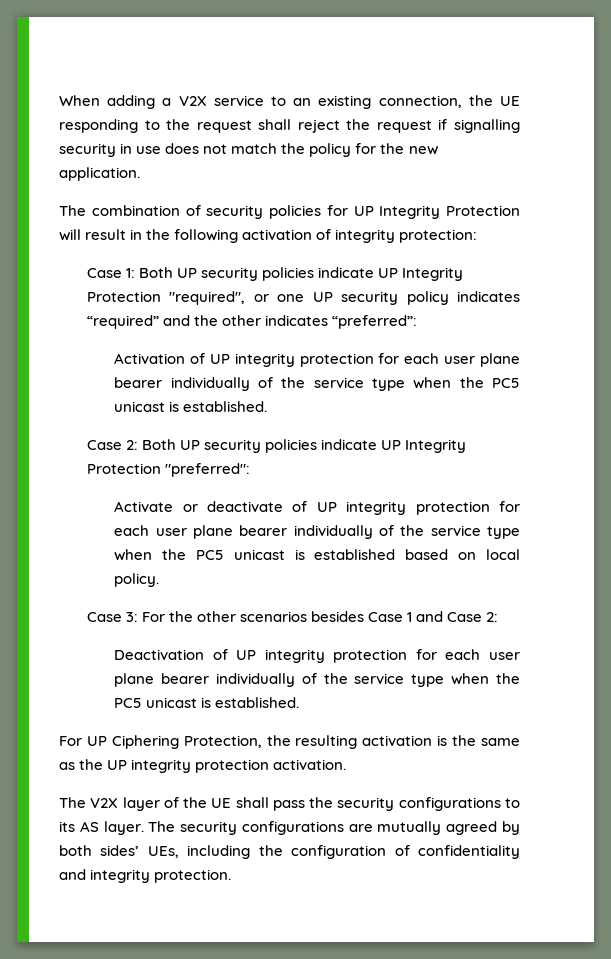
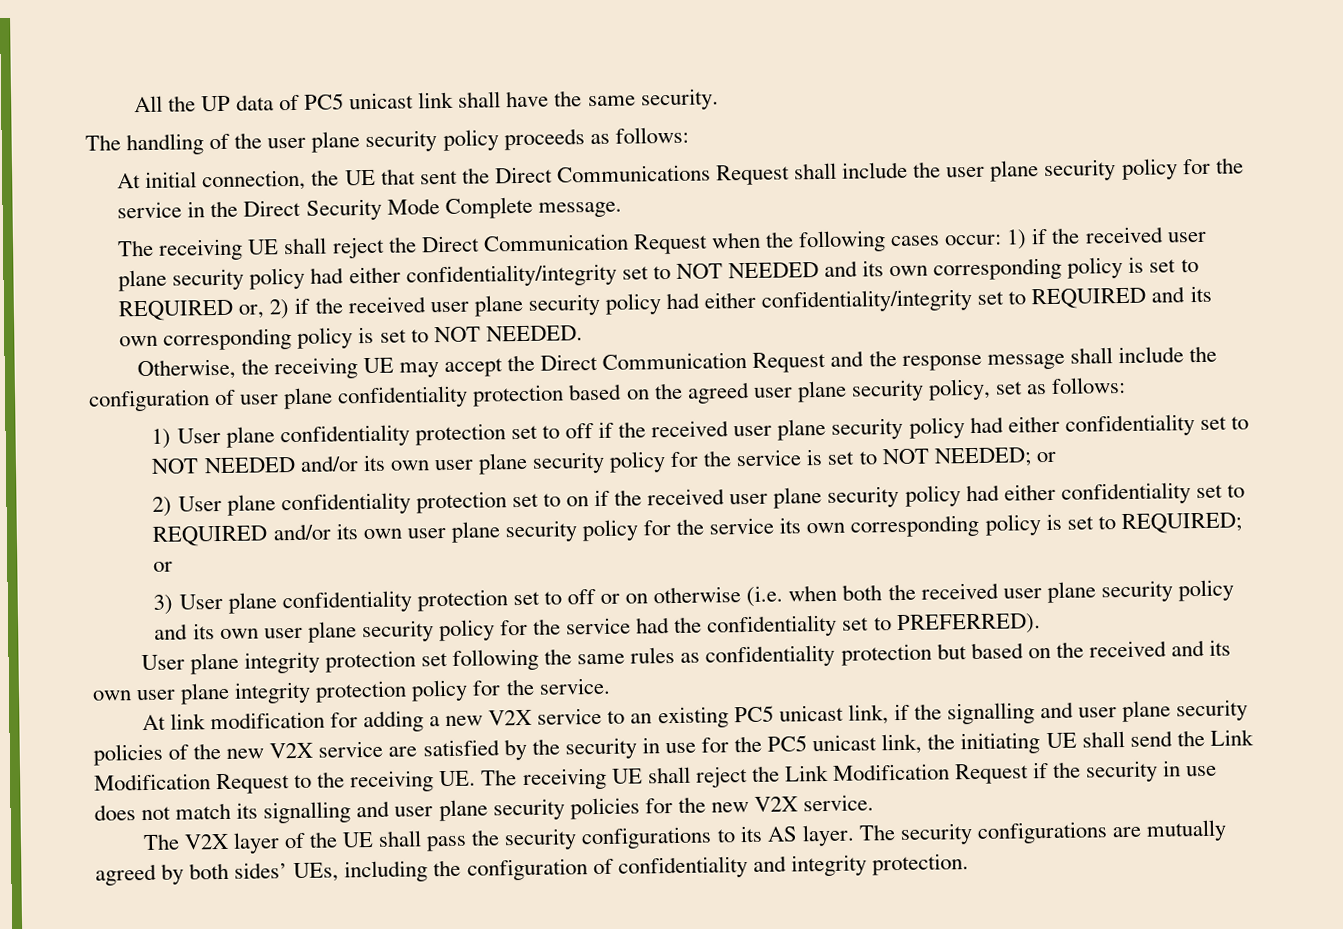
[59,95,100,106] When -> [133,88,719,113] [85,126,689,156] [117,157,1244,192] [117,196,622,221] [117,226,1207,261] [118,256,1199,292] [118,285,1212,322] [119,325,583,351] [136,345,1217,381] [88,376,1127,412] [151,414,1249,449] [151,447,1056,475] [152,482,1245,517] [152,512,1242,547] [153,561,174,572] [153,579,1234,615] [154,613,1041,643] [140,639,1232,675] [92,677,611,705] [141,711,358,731] All the UP data of PC5 unicast link shall have the same security. // The handling of the user plane security policy proceeds as follows: // At initial connection, the UE that sent the Direct Communications Request shall include the user plane security policy for the service in the Direct Security Mode Complete message. // The receiving UE shall reject the Direct Communication Request when the following cases occur: 1) if the received user plane security policy had either confidentiality/integrity set to NOT NEEDED and its own corresponding policy is set to REQUIRED or, 2) if the received user plane security policy had either confidentiality/integrity set to REQUIRED and its own corresponding policy is set to NOT NEEDED. // Otherwise, the receiving UE may accept the Direct Communication Request and the response message shall include the configuration of user plane confidentiality protection based on the agreed user plane security policy, set as follows: // 1) User plane confidentiality protection set to off if the received user plane security policy had either confidentiality set to NOT NEEDED and/or its own user plane security policy for the service is set to NOT NEEDED; or // 2) User plane confidentiality protection set to on if the received user plane security policy had either confidentiality set to REQUIRED and/or its own user plane security policy for the service its own corresponding policy is set to REQUIRED; or // 3) User plane confidentiality protection set to off or on otherwise (i.e. when both the received user plane security policy and its own user plane security policy for the service had the confidentiality set to PREFERRED). // User plane integrity protection set following the same rules as confidentiality protection but based on the received and its own user plane integrity protection policy for the service. // At link modification for
(172, 102) none -> [445,715,484,727] new
[378,95,520,108] [59,119,520,133] connection, the UE responding to the request shall reject the request if signalling -> [733,699,1249,725] [93,729,1254,766] [94,761,1082,795] PC5 unicast link, if the signalling and user plane security policies of the new V2X service are satisfied by the security in use for the PC5 unicast link, the initiating UE shall send the Link Modification Request to the receiving UE. The receiving UE shall reject the Link Modification Request if the
[281,143,438,157] [59,167,140,181] [59,205,520,219] [59,229,478,243] [86,267,463,281] [86,291,520,305] [86,315,417,329] [114,353,520,367] [114,377,520,391] [114,401,268,412] [86,439,466,453] [86,463,250,477] [114,501,520,515] [114,525,520,539] [114,549,520,561] [114,573,160,587] [86,611,499,622] [114,649,521,663] [114,673,520,687] [114,697,300,708] [59,735,521,749] [59,759,347,773] the policy for the new application. // The combination of security policies for UP Integrity Protection will result in the following activation of integrity protection: // Case 1: Both UP security policies indicate UP Integrity Protection "required", or one UP security policy indicates “required” and the other indicates “preferred”: // Activation of UP integrity protection for each user plane bearer individually of the service type when the PC5 unicast is established. // Case 2: Both UP security policies indicate UP Integrity Protection "preferred": // Activate or deactivate of UP integrity protection for each user plane bearer individually of the service type when the PC5 unicast is established based on local policy. // Case 3: For the other scenarios besides Case 1 and Case 2: // Deactivation of UP integrity protection for each user plane bearer individually of the service type when the PC5 unicast is established. // For UP Ciphering Protection, the resulting activation is the same as the UP integrity protection activation. -> [236,794,875,824] its signalling and user plane security policies for the new V2X service.

